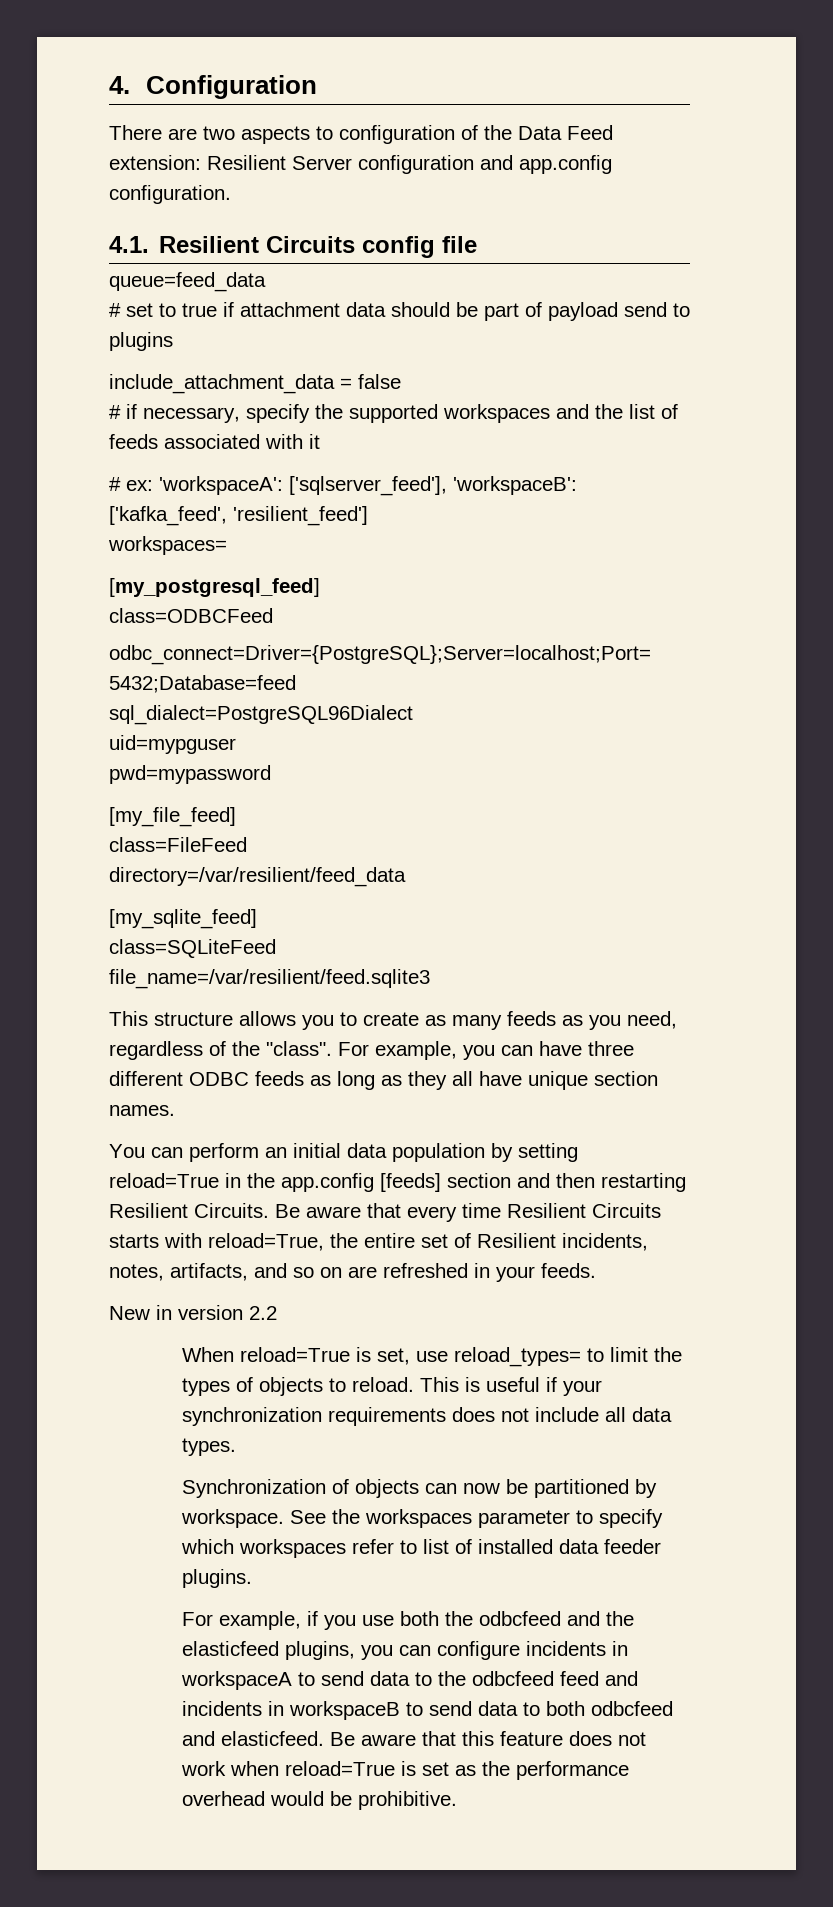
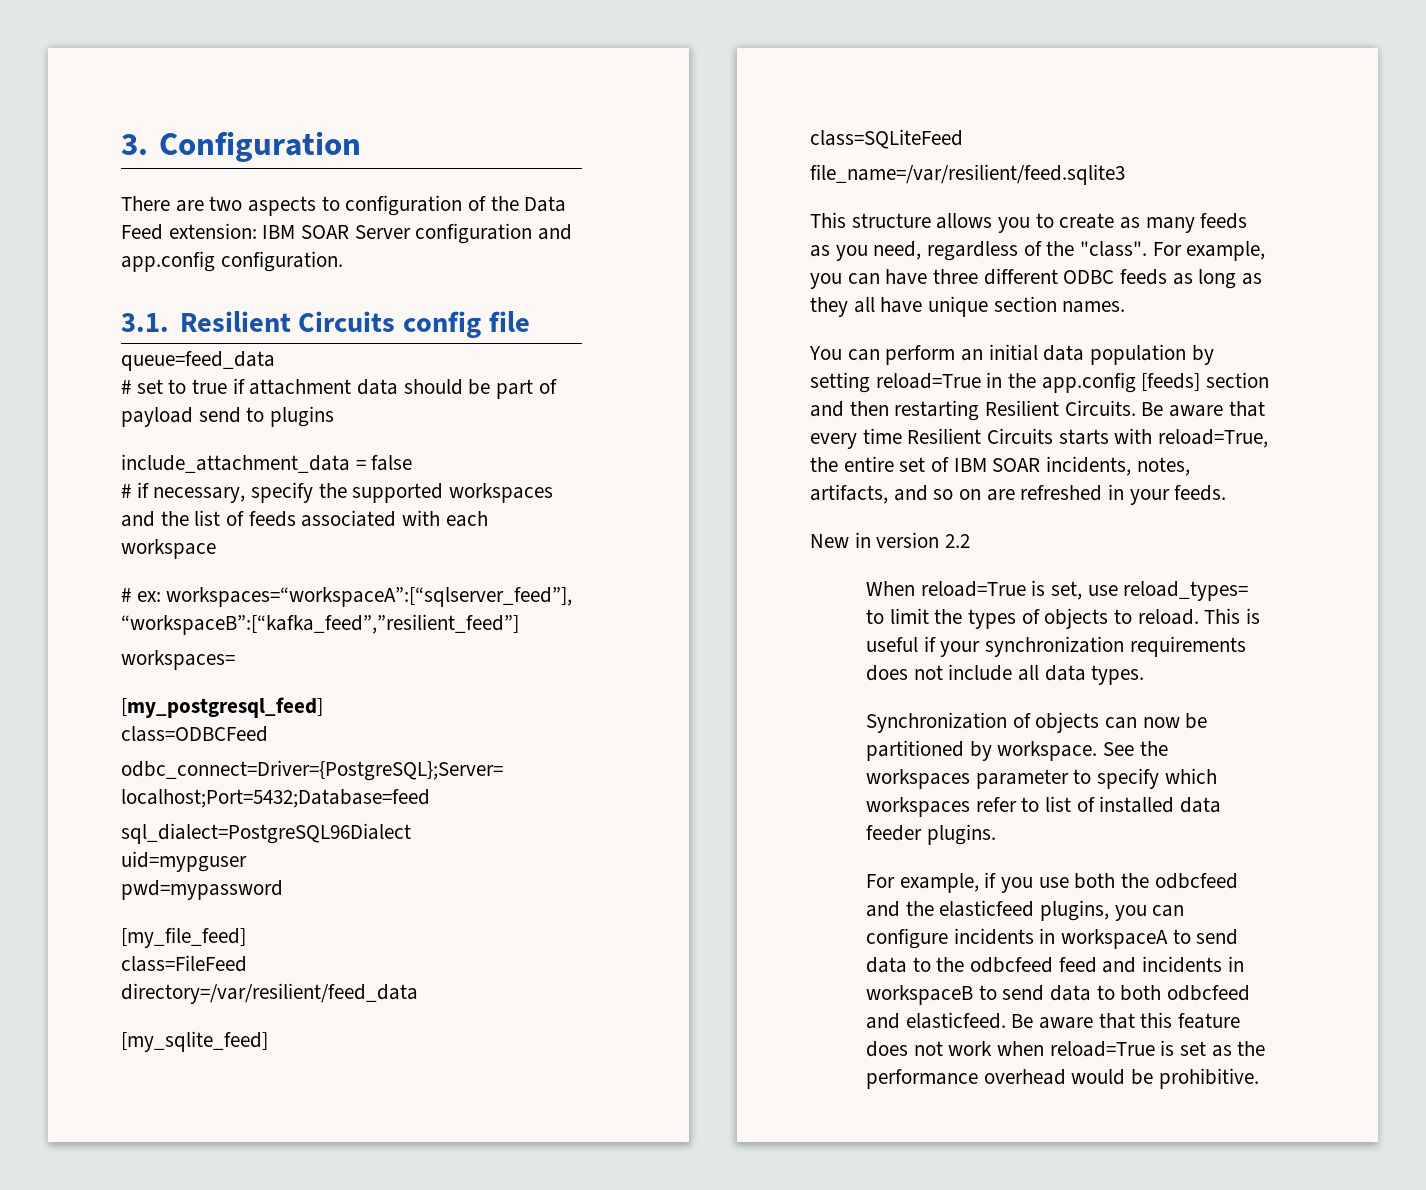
[109,76,130,94] 4. -> [121,134,148,155] 3.
[207,155,286,170] Resilient -> [262,225,350,239] IBM SOAR
[109,236,149,253] 4.1. -> [121,313,169,332] 3.1.
[309,434,320,449] it -> [445,511,488,527] [121,539,216,559] each workspace
[159,476,577,496] [109,506,368,526] 'workspaceA': ['sqlserver_feed'], 'workspaceB': ['kafka_feed', 'resilient_feed'] -> [166,587,573,607] [121,614,519,635] workspaces=“workspaceA”:[“sqlserver_feed”], “workspaceB”:[“kafka_feed”,”resilient_feed”]
[477,1233,556,1248] Resilient -> [953,458,1041,472] IBM SOAR

